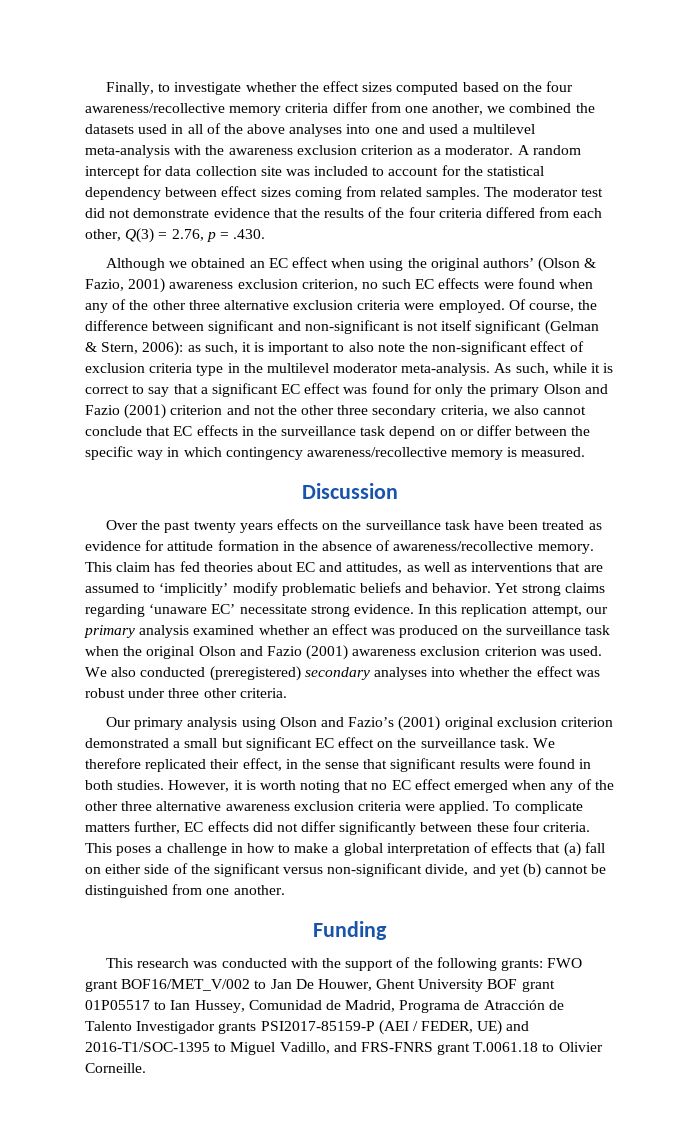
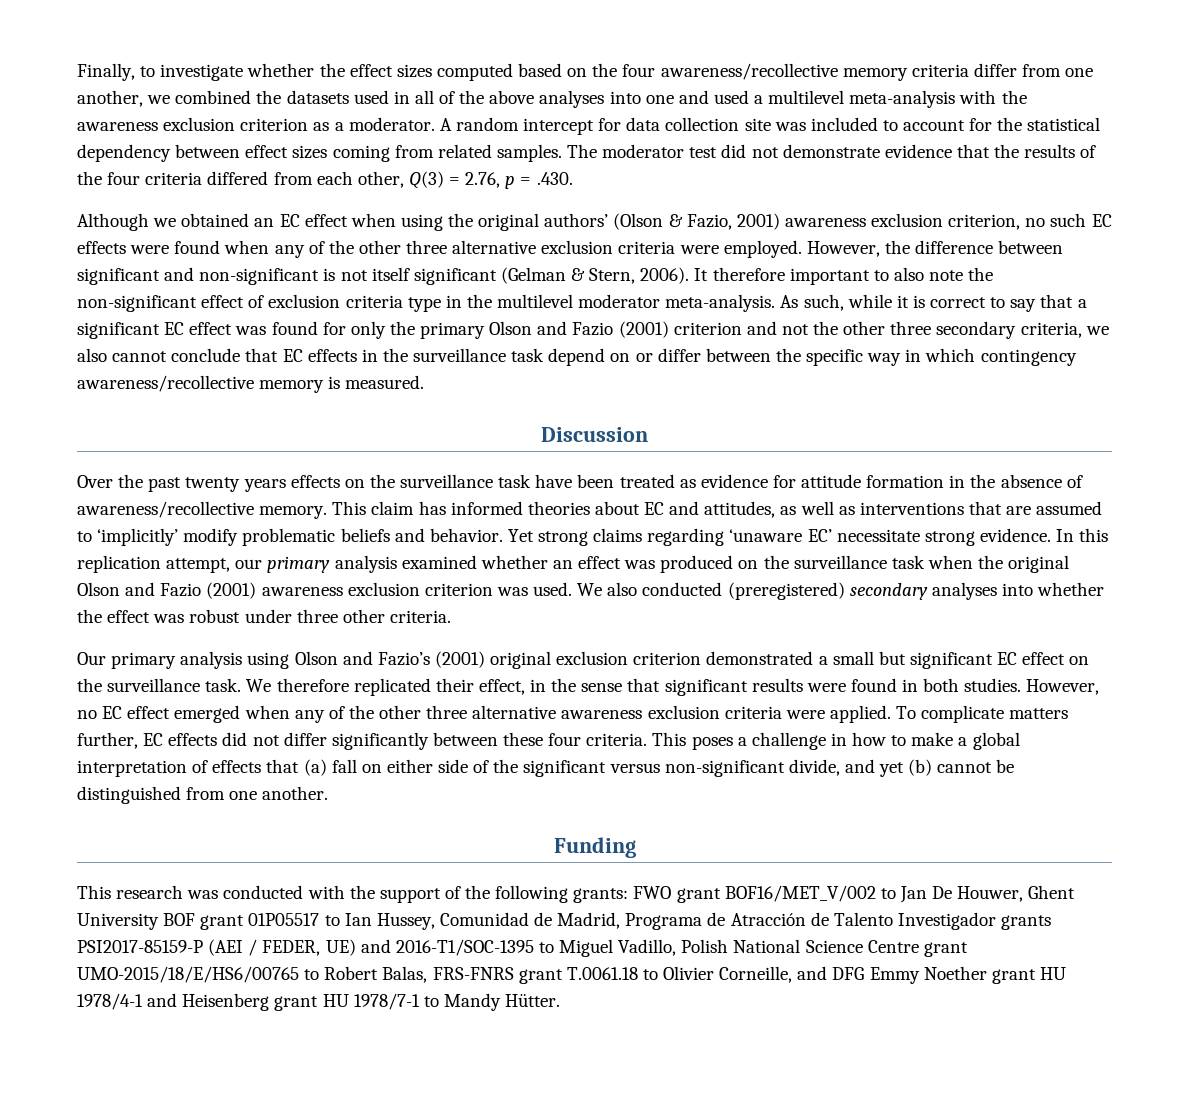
[508,299,575,312] Of course, -> [806,241,880,257] However,
[142,341,265,356] 2006): as such, it is -> [640,267,785,284] 2006). It therefore
[179,561,200,572] fed -> [450,501,523,515] informed
[233,780,369,793] it is worth noting that -> (1100, 687) none
[333,1042,357,1052] and -> [681,939,968,957] [77,966,428,983] Polish National Science Centre grant UMO-2015/18/E/HS6/00765 to Robert Balas,
[85,1063,146,1073] Corneille. -> [719,966,1066,984] [77,993,561,1011] Corneille, and DFG Emmy Noether grant HU 1978/4-1 and Heisenberg grant HU 1978/7-1 to Mandy Hütter.

